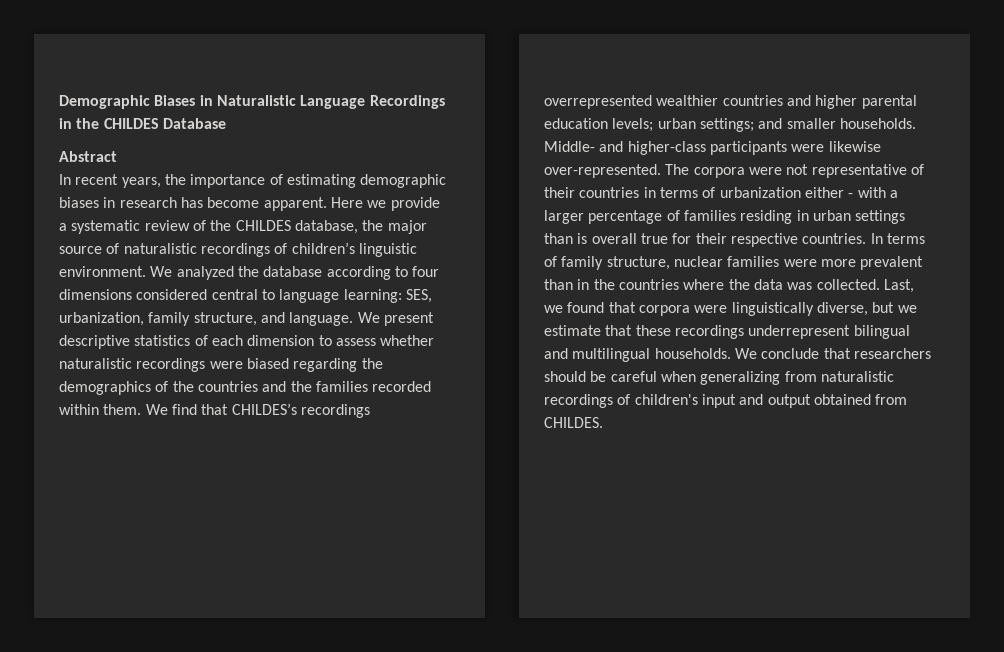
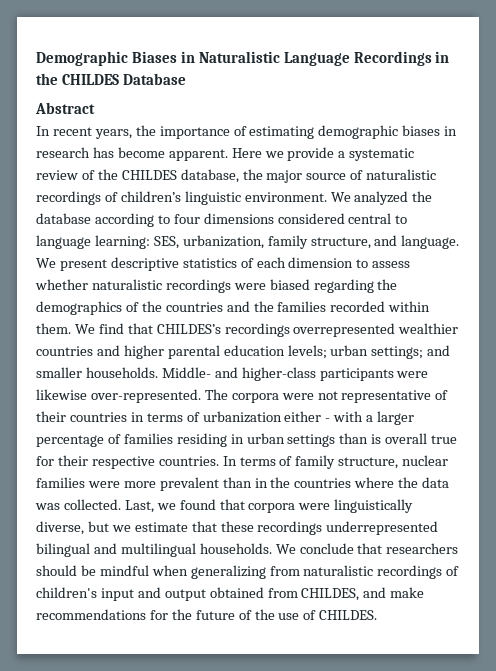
[748,325,851,339] underrepresent -> [326,521,439,535] underrepresented
[610,371,657,382] careful -> [99,565,149,576] mindful
(908, 399) none -> [301,587,425,601] [36,609,317,620] CHILDES, and make recommendations for the future of the use of

